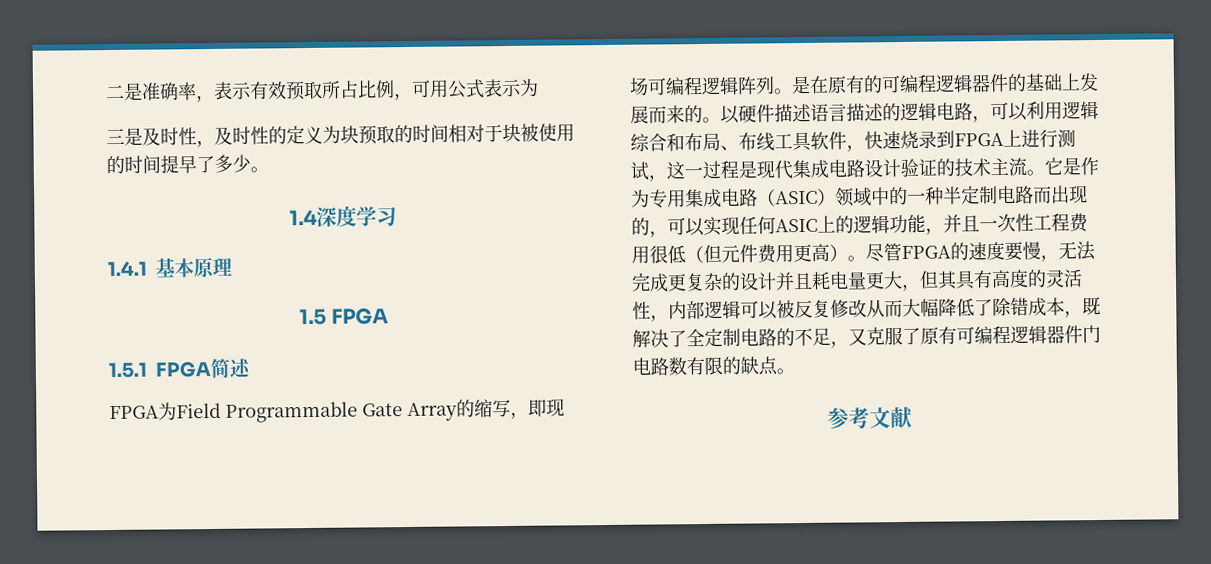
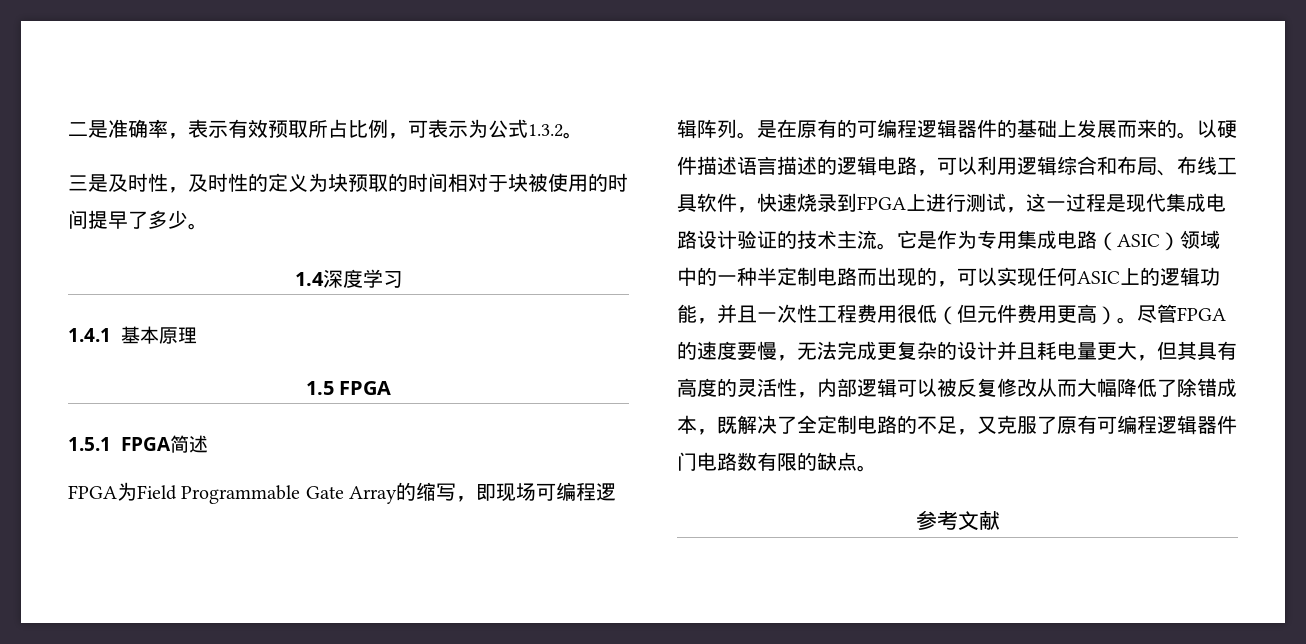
[429,79,485,99] 用公式 -> (428, 129) none
(539, 87) none -> [488,119,583,139] 公式1.3.2。

